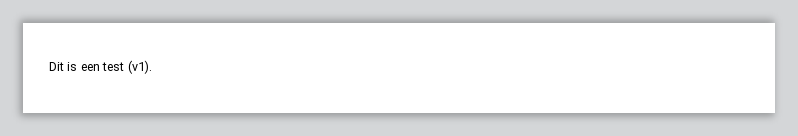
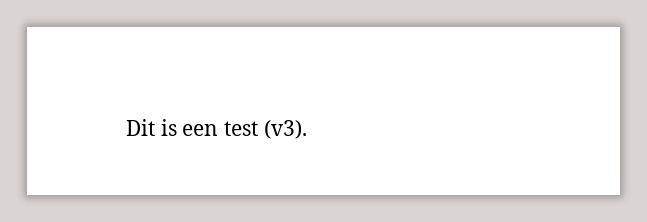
[127,60,152,74] (v1). -> [263,120,307,139] (v3).

